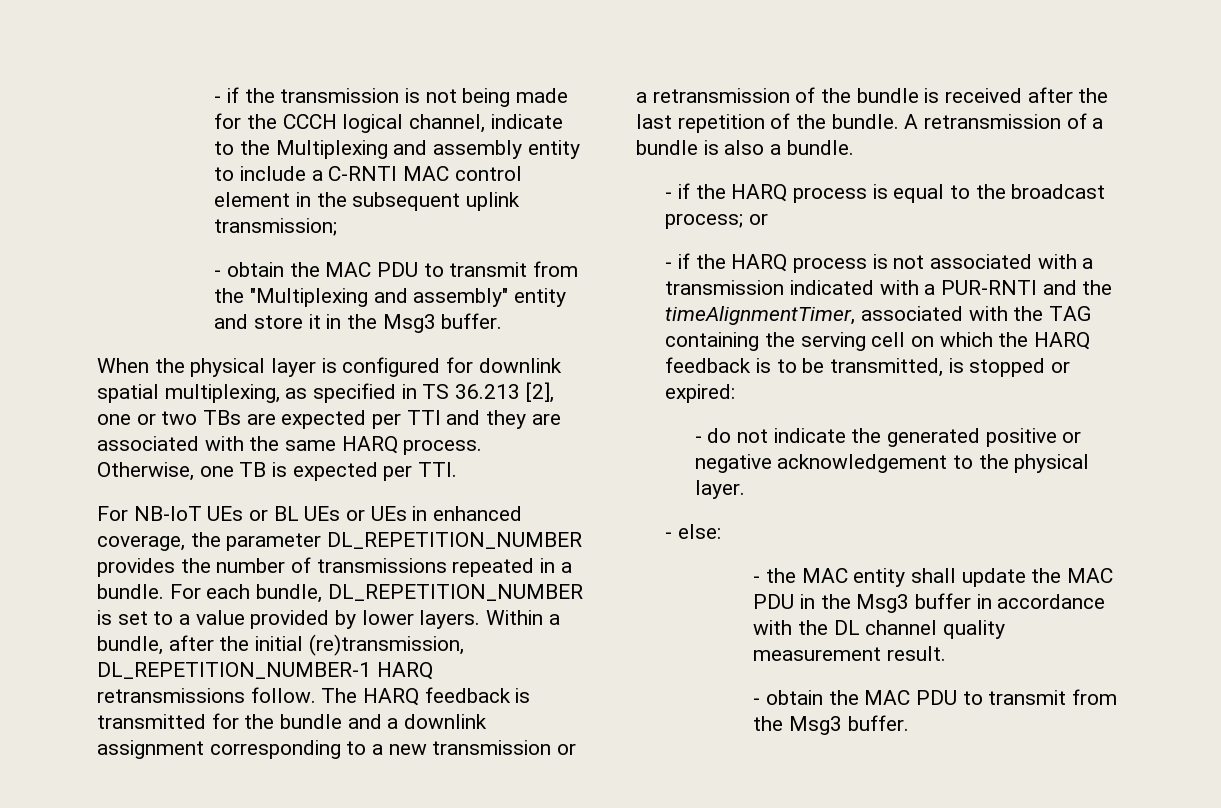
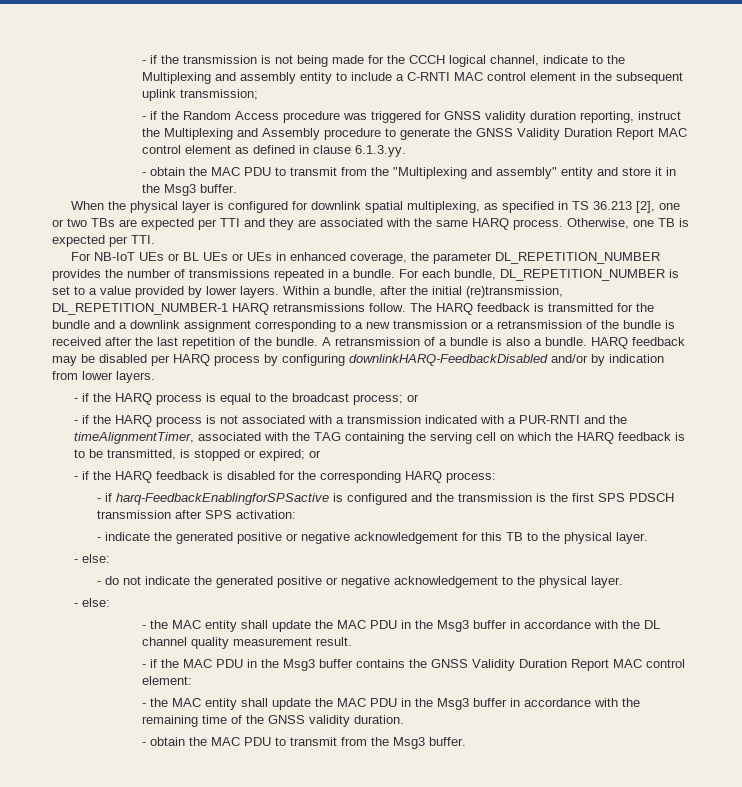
(338, 227) none -> [141,111,681,123] [141,128,687,140] [141,145,406,157] // - if the Random Access procedure was triggered for GNSS validity duration reporting, instruct the Multiplexing and Assembly procedure to generate the GNSS Validity Duration Report MAC control element as defined in clause 6.1.3.yy.
(854, 147) none -> [591,337,685,349] [52,354,664,366] [52,371,155,383] HARQ feedback may be disabled per HARQ process by configuring downlinkHARQ-FeedbackDisabled and/or by indication from lower layers.
[665,384,736,403] expired: -> [259,449,322,461] [74,471,497,483] [96,493,674,505] [96,510,296,519] [96,532,648,544] [74,554,111,563] expired; or // - if the HARQ feedback is disabled for the corresponding HARQ process: // - if harq-FeedbackEnablingforSPSactive is configured and the transmission is the first SPS PDSCH transmission after SPS activation: // - indicate the generated positive or negative acknowledgement for this TB to the physical layer. // - else:
(946, 653) none -> [141,659,685,671] [141,676,192,685] [141,698,640,710] [141,715,404,727] // - if the MAC PDU in the Msg3 buffer contains the GNSS Validity Duration Report MAC control element: // - the MAC entity shall update the MAC PDU in the Msg3 buffer in accordance with the remaining time of the GNSS validity duration.

